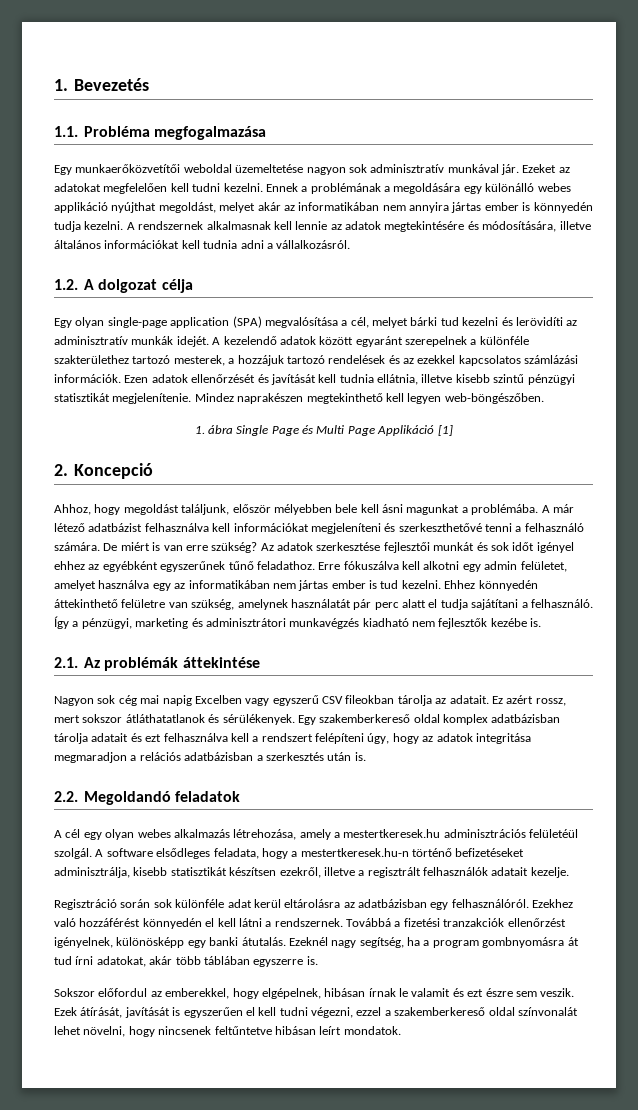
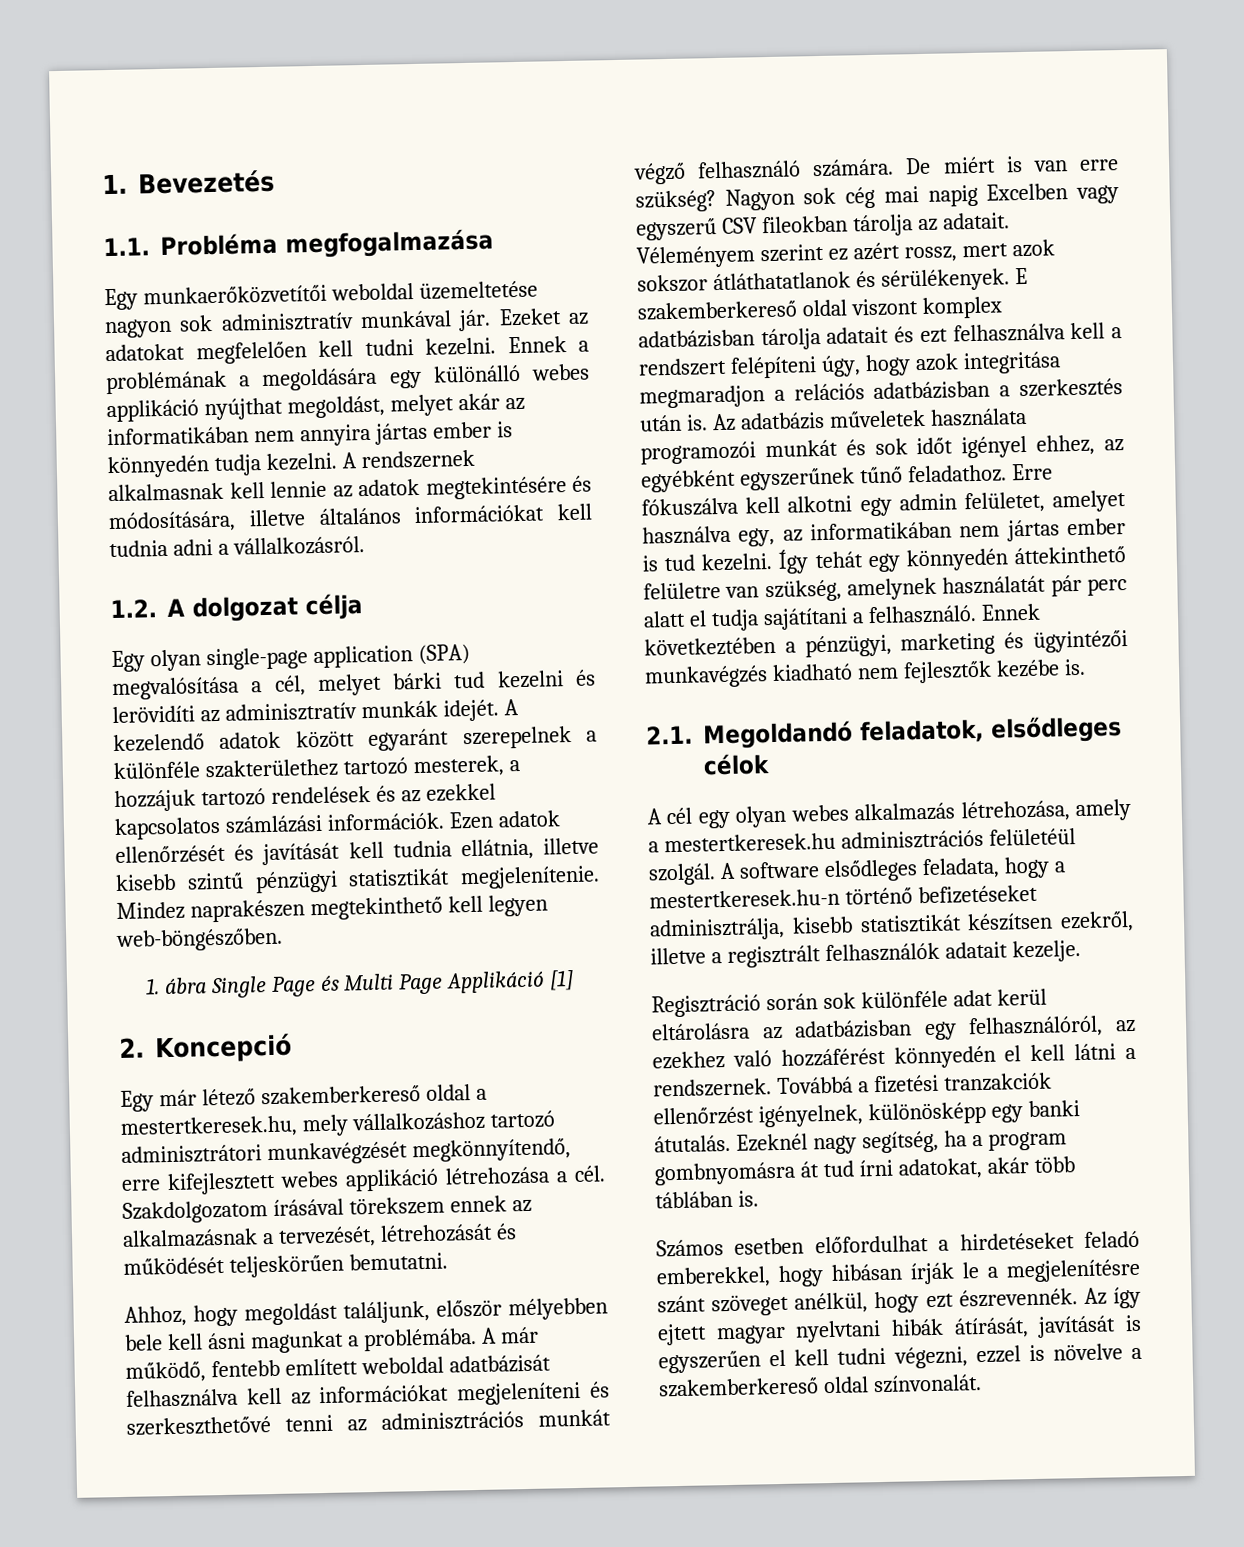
(154, 471) none -> [120,1084,487,1112] [120,1110,555,1139] [121,1138,571,1166] [121,1165,606,1196] [122,1195,532,1224] [122,1223,517,1248] [123,1252,448,1278] // Egy már létező szakemberkereső oldal a mestertkeresek.hu, mely vállalkozáshoz tartozó adminisztrátori munkavégzését megkönnyítendő, erre kifejlesztett webes applikáció létrehozása a cél. Szakdolgozatom írásával törekszem ennek az alkalmazásnak a tervezését, létrehozását és működését teljeskörűen bemutatni.
[54,523,231,532] létező adatbázist felhasználva kell -> [125,1354,551,1383] [126,1387,311,1408] működő, fentebb említett weboldal adatbázisát felhasználva kell az
[515,526,522,532] a -> [347,1409,611,1432] [633,162,686,185] az adminisztrációs munkát végző
[260,542,430,553] Az adatok szerkesztése fejlesztői -> [724,183,1119,211] [636,212,1010,241] [636,239,1055,269] [637,267,1028,293] [637,296,1003,321] [638,322,1122,351] [638,351,1061,379] [639,378,1123,409] [639,407,1027,432] [640,441,756,465] Nagyon sok cég mai napig Excelben vagy egyszerű CSV fileokban tárolja az adatait. Véleményem szerint ez azért rossz, mert azok sokszor átláthatatlanok és sérülékenyek. E szakemberkereső oldal viszont komplex adatbázisban tárolja adatait és ezt felhasználva kell a rendszert felépíteni úgy, hogy azok integritása megmaradjon a relációs adatbázisban a szerkesztés után is. Az adatbázis műveletek használata programozói
[54,561,85,570] ehhez -> [1036,434,1096,456] ehhez,
[152,583,171,591] egy -> [738,527,776,547] egy,
[444,580,476,589] Ehhez -> [778,549,901,574] Így tehát egy
[54,616,69,629] Így -> [980,603,1041,621] [644,636,776,657] Ennek következtében
[205,618,286,627] adminisztrátori -> [1033,630,1128,653] ügyintézői
[84,657,260,671] [54,695,566,706] [54,714,561,725] [54,733,531,744] [54,752,366,763] [54,791,241,805] Az problémák áttekintése // Nagyon sok cég mai napig Excelben vagy egyszerű CSV fileokban tárolja az adatait. Ez azért rossz, mert sokszor átláthatatlanok és sérülékenyek. Egy szakemberkereső oldal komplex adatbázisban tárolja adatait és ezt felhasználva kell a rendszert felépíteni úgy, hogy az adatok integritása megmaradjon a relációs adatbázisban a szerkesztés után is. // 2.2. Megoldandó feladatok -> [703,715,1122,750] [703,753,770,776] Megoldandó feladatok, elsődleges célok
[451,899,574,908] felhasználóról. Ezekhez -> [968,1015,1136,1039] [652,1051,725,1070] felhasználóról, az ezekhez
[253,956,318,967] [54,988,575,999] [54,1007,77,1016] egyszerre is. // Sokszor előfordul az emberekkel, hogy elgépelnek, hibásan írnak le valamit és ezt észre sem veszik. Ezek -> [737,1190,759,1207] [656,1230,1140,1258] [656,1258,1141,1289] [657,1286,1141,1317] [657,1318,944,1346] is. // Számos esetben előfordulhat a hirdetéseket feladó emberekkel, hogy hibásan írják le a megjelenítésre szánt szöveget anélkül, hogy ezt észrevennék. Az így ejtett magyar nyelvtani hibák
(382, 1011) none -> [1028,1343,1123,1362] is növelve
[517,1007,578,1016] [54,1026,401,1037] színvonalát lehet növelni, hogy nincsenek feltűntetve hibásan leírt mondatok. -> [872,1374,982,1394] színvonalát.

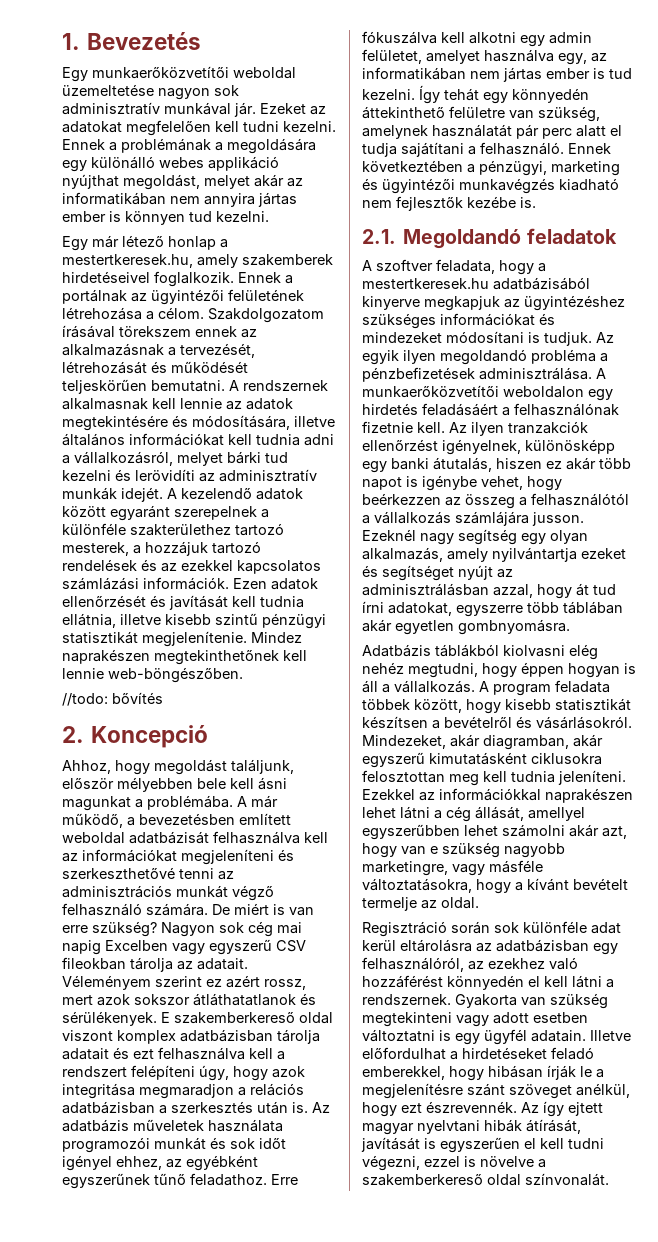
[103,228,494,259] // 1.1. Probléma megfogalmazása -> (202, 41) none
[107,452,337,479] könnyedén tudja kezelni. -> [125,211,269,225] [62,235,228,251] [62,254,333,268] [62,271,293,287] [62,289,304,305] [62,307,324,323] [62,325,257,338] [62,343,255,358] [62,361,248,374] [62,379,225,394] könnyen tud kezelni. // Egy már létező honlap a mestertkeresek.hu, amely szakemberek hirdetéseivel foglalkozik. Ennek a portálnak az ügyintézői felületének létrehozása a célom. Szakdolgozatom írásával törekszem ennek az alkalmazásnak a tervezését, létrehozását és működését teljeskörűen bemutatni.
[232,536,365,556] [110,593,363,623] [111,643,470,673] [112,675,306,701] vállalkozásról. // 1.2. A dolgozat célja // Egy olyan single-page application (SPA) megvalósítása a cél, -> [74,451,173,466] vállalkozásról,
[309,894,548,921] [116,927,283,953] [144,969,575,999] [119,1033,292,1064] [120,1084,487,1112] [120,1110,555,1139] [121,1138,571,1166] [121,1165,606,1196] [122,1195,532,1224] [122,1223,517,1248] [123,1252,448,1278] megtekinthető kell legyen web-böngészőben. // 1. ábra Single Page és Multi Page Applikáció [1] // 2. Koncepció // Egy már létező szakemberkereső oldal a mestertkeresek.hu, mely vállalkozáshoz tartozó adminisztrátori munkavégzését megkönnyítendő, erre kifejlesztett webes applikáció létrehozása a cél. Szakdolgozatom írásával törekszem ennek az alkalmazásnak a tervezését, létrehozását és működését teljeskörűen bemutatni. -> [154,650,307,665] [62,667,243,683] [62,692,163,706] [62,725,209,748] megtekinthetőnek kell lennie web-böngészőben. // //todo: bővítés // 2. Koncepció
[210,1359,280,1378] fentebb -> [127,813,235,826] a bevezetésben
[860,715,1122,745] [703,753,770,776] [647,798,1132,829] [648,828,1076,853] [648,856,1066,886] [649,884,1038,909] [649,910,1134,942] [650,939,1081,968] feladatok, elsődleges célok // A cél egy olyan webes alkalmazás létrehozása, amely a mestertkeresek.hu adminisztrációs felületéül szolgál. A software elsődleges feladata, hogy a mestertkeresek.hu-n történő befizetéseket adminisztrálja, kisebb statisztikát készítsen ezekről, illetve a regisztrált felhasználók adatait kezelje. -> [526,228,617,244] [362,259,546,275] [362,277,590,290] [362,295,625,311] [362,313,555,329] [362,331,614,346] [362,349,608,365] [362,367,606,382] [362,385,613,401] [362,403,619,416] [362,421,588,436] [362,439,615,455] [362,457,631,473] [362,475,562,491] [362,493,629,509] [362,511,584,526] [362,529,588,545] [362,547,626,562] [362,565,513,581] [362,583,616,599] [362,601,623,617] [362,619,570,635] [362,644,598,660] [362,662,636,678] [362,680,610,696] [362,698,631,714] [362,716,632,729] [362,734,603,750] [362,752,602,768] [362,770,626,786] [362,788,633,803] [362,806,585,822] [362,824,627,840] [362,842,565,858] [362,860,543,876] [362,878,628,894] [362,897,479,911] feladatok // A szoftver feladata, hogy a mestertkeresek.hu adatbázisából kinyerve megkapjuk az ügyintézéshez szükséges információkat és mindezeket módosítani is tudjuk. Az egyik ilyen megoldandó probléma a pénzbefizetések adminisztrálása. A munkaerőközvetítői weboldalon egy hirdetés feladásáért a felhasználónak fizetnie kell. Az ilyen tranzakciók ellenőrzést igényelnek, különösképp egy banki átutalás, hiszen ez akár több napot is igénybe vehet, hogy beérkezzen az összeg a felhasználótól a vállalkozás számlájára jusson. Ezeknél nagy segítség egy olyan alkalmazás, amely nyilvántartja ezeket és segítséget nyújt az adminisztrálásban azzal, hogy át tud írni adatokat, egyszerre több táblában akár egyetlen gombnyomásra. // Adatbázis táblákból kiolvasni elég nehéz megtudni, hogy éppen hogyan is áll a vállalkozás. A program feladata többek között, hogy kisebb statisztikát készítsen a bevételről és vásárlásokról. Mindezeket, akár diagramban, akár egyszerű kimutatásként ciklusokra felosztottan meg kell tudnia jeleníteni. Ezekkel az információkkal naprakészen lehet látni a cég állását, amellyel egyszerűbben lehet számolni akár azt, hogy van e szükség nagyobb marketingre, vagy másféle változtatásokra, hogy a kívánt bevételt termelje az oldal.
[776,1072,1052,1095] [653,1100,1080,1128] [654,1130,1067,1155] [654,1156,1075,1186] [655,1190,759,1209] [656,1237,805,1258] Továbbá a fizetési tranzakciók ellenőrzést igényelnek, különösképp egy banki átutalás. Ezeknél nagy segítség, ha a program gombnyomásra át tud írni adatokat, akár több táblában is. // Számos esetben -> [455,993,608,1009] [362,1012,588,1027] [362,1029,631,1045] Gyakorta van szükség megtekinteni vagy adott esetben változtatni is egy ügyfél adatain. Illetve

